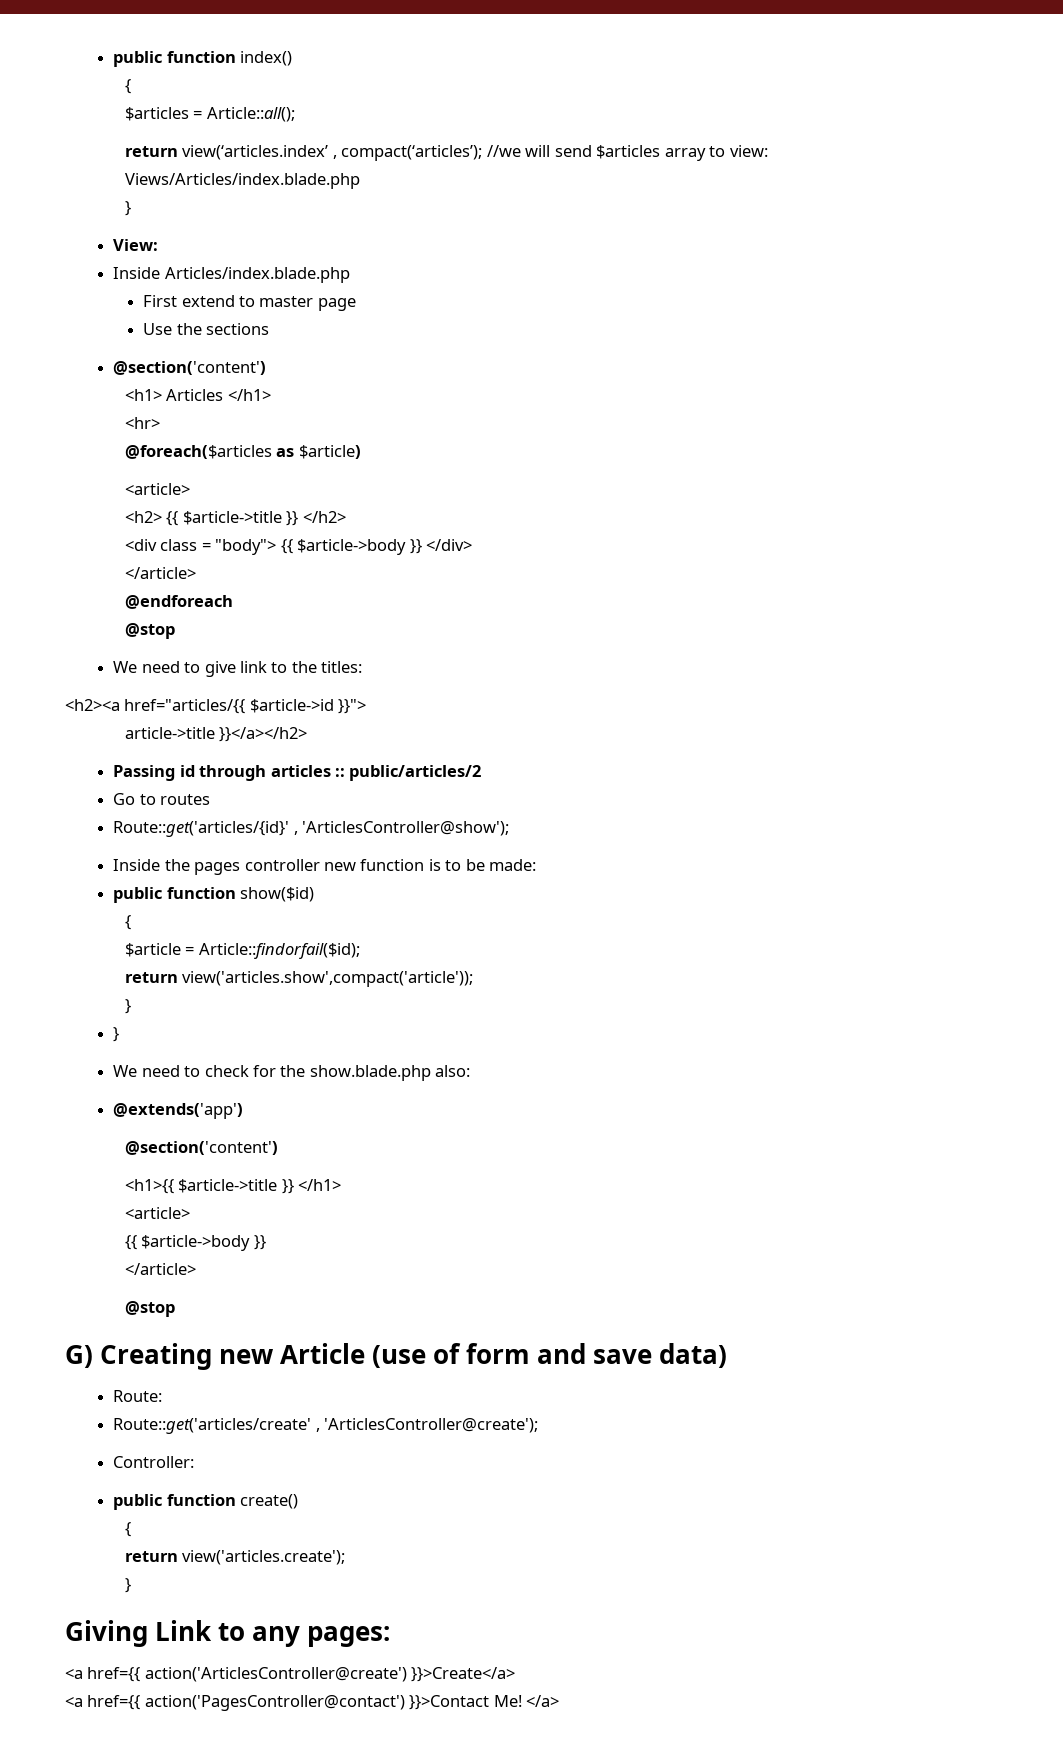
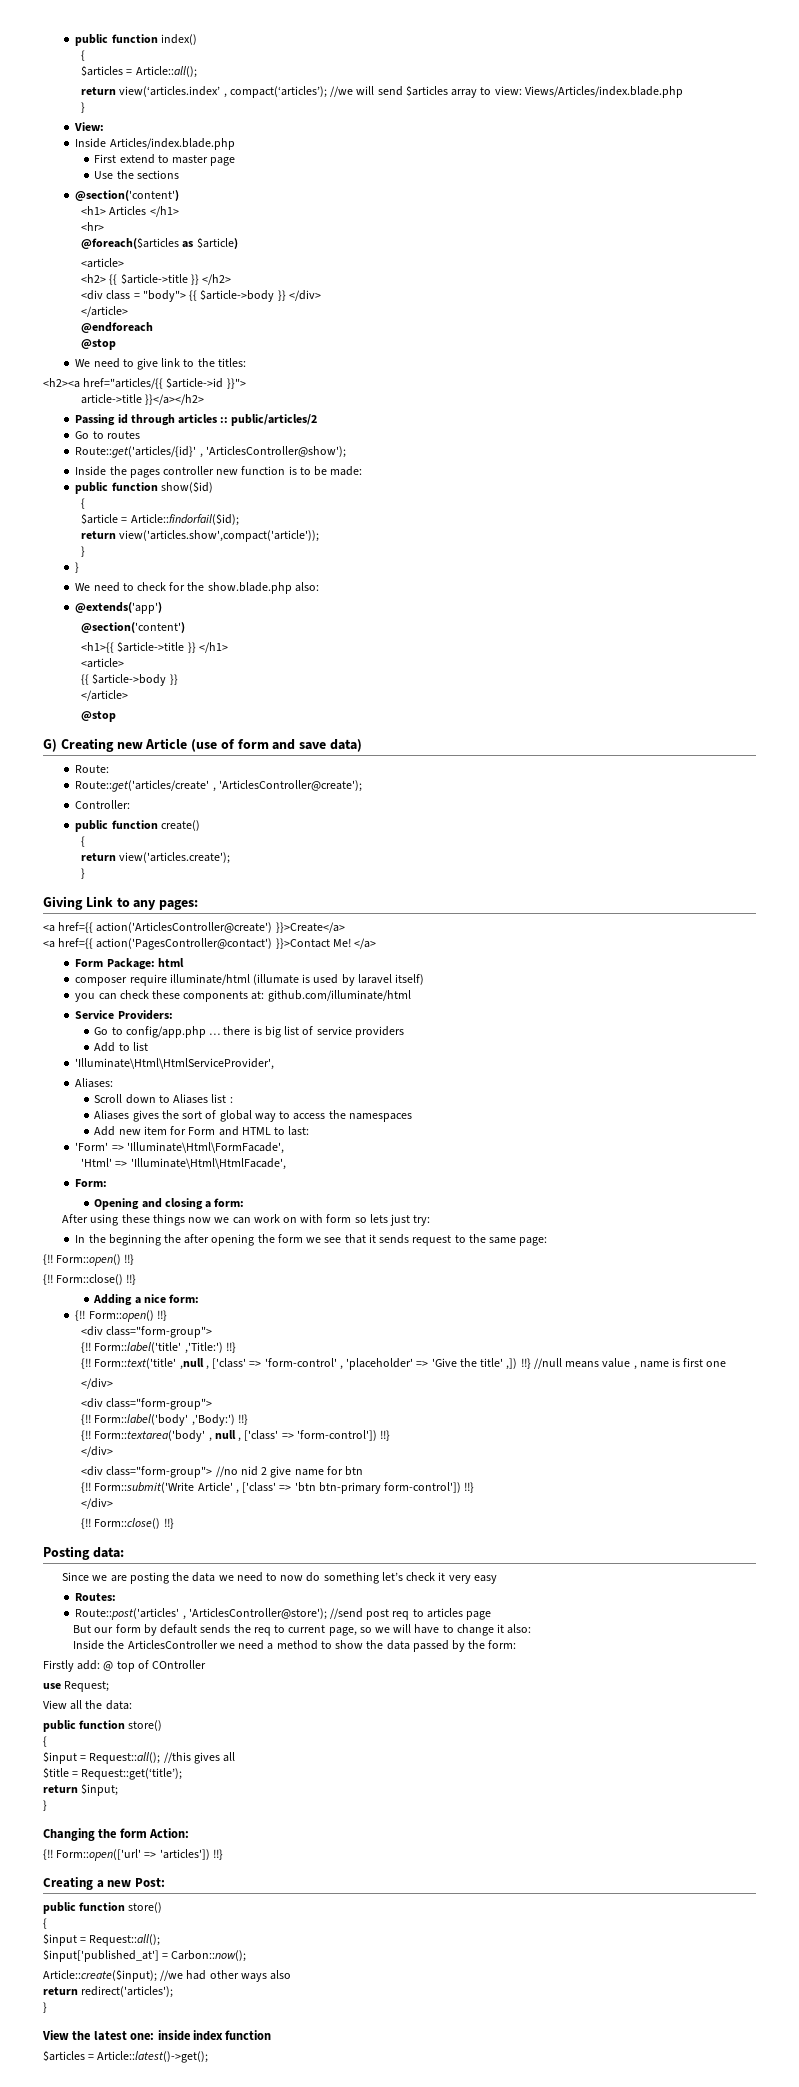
(560, 1701) none -> [75,958,184,970] [75,974,425,986] [75,990,411,1002] [75,1010,173,1020] [94,1026,404,1038] [94,1042,148,1052] [75,1058,275,1070] [75,1078,114,1088] [94,1094,233,1104] [94,1110,412,1122] [94,1126,310,1136] [75,1142,284,1154] [81,1158,286,1170] [75,1179,108,1187] [94,1198,245,1210] [62,1214,431,1226] [75,1234,548,1246] [43,1254,135,1266] [43,1274,137,1285] [93,1294,200,1306] [75,1310,167,1322] [81,1326,213,1338] [81,1342,236,1354] [81,1358,727,1370] [81,1378,114,1389] [81,1398,213,1410] [81,1414,248,1426] [81,1430,391,1442] [81,1446,114,1457] [81,1466,364,1478] [81,1482,475,1494] [81,1498,114,1509] [81,1518,174,1529] [43,1546,124,1560] [62,1572,497,1584] [75,1593,117,1601] [75,1608,492,1620] [73,1624,532,1636] [73,1640,517,1652] [43,1660,207,1672] [43,1681,110,1692] [43,1700,132,1710] [43,1720,163,1732] [43,1736,47,1747] [43,1752,236,1764] [43,1768,183,1780] [43,1784,119,1796] [43,1800,47,1811] [43,1828,190,1841] [43,1849,223,1861] [43,1877,165,1890] [43,1902,163,1914] [43,1918,47,1929] [43,1934,161,1946] [43,1950,247,1962] [43,1970,292,1982] [43,1986,174,1998] [43,2002,47,2013] [42,2030,272,2041] [43,2051,209,2063] // Form Package: html // composer require illuminate/html (illumate is used by laravel itself) // you can check these components at: github.com/illuminate/html // Service Providers: // Go to config/app.php … there is big list of service providers // Add to list // 'Illuminate\Html\HtmlServiceProvider', // Aliases: // Scroll down to Aliases list : // Aliases gives the sort of global way to access the namespaces // Add new item for Form and HTML to last: // 'Form' => 'Illuminate\Html\FormFacade', // 'Html' => 'Illuminate\Html\HtmlFacade', // Form: // Opening and closing a form: // After using these things now we can work on with form so lets just try: // In the beginning the after opening the form we see that it sends request to the same page: // {!! Form::open() !!} // {!! Form::close() !!} // Adding a nice form: // {!! Form::open() !!} // <div class="form-group"> // {!! Form::label('title' ,'Title:') !!} // {!! Form::text('title' ,null , ['class' => 'form-control' , 'placeholder' => 'Give the title' ,]) !!} //null means value , name is first one // </div> // <div class="form-group"> // {!! Form::label('body' ,'Body:') !!} // {!! Form::textarea('body' , null , ['class' => 'form-control']) !!} // </div> // <div class="form-group"> //no nid 2 give name for btn // {!! Form::submit('Write Article' , ['class' => 'btn btn-primary form-control']) !!} // </div> // {!! Form::close() !!} // Posting data: // Since we are posting the data we need to now do something let’s check it very easy // Routes: // Route::post('articles' , 'ArticlesController@store'); //send post req to articles page // But our form by default sends the req to current page, so we will have to change it also: // Inside the ArticlesController we need a method to show the data passed by the form: // Firstly add: @ top of COntroller // use Request; // View all the data: // public function store() // { // $input = Request::all(); //this gives all // $title = Request::get(‘title’); // return $input; // } // Changing the form Action: // {!! Form::open(['url' => 'articles']) !!} // Creating a new Post: // public function store() // { // $input = Request::all(); // $input['published_at'] = Carbon::now(); // Article::create($input); //we had other ways also // return redirect('articles'); // } // View the latest one: inside index function // $articles = Article::latest()->get();

